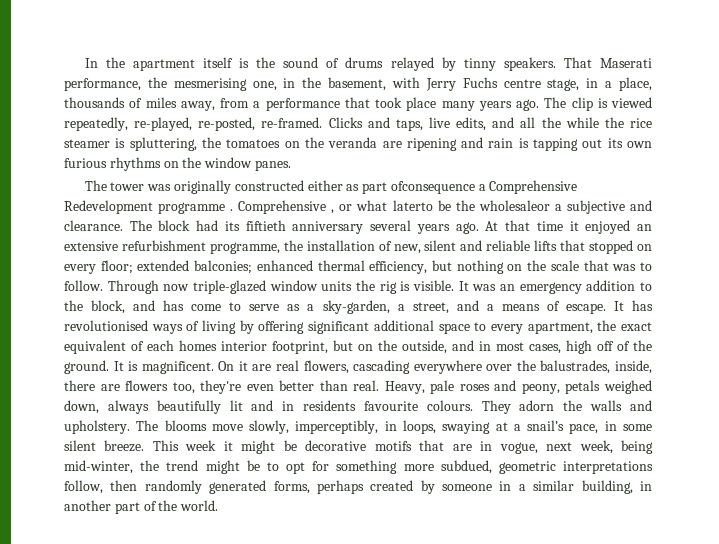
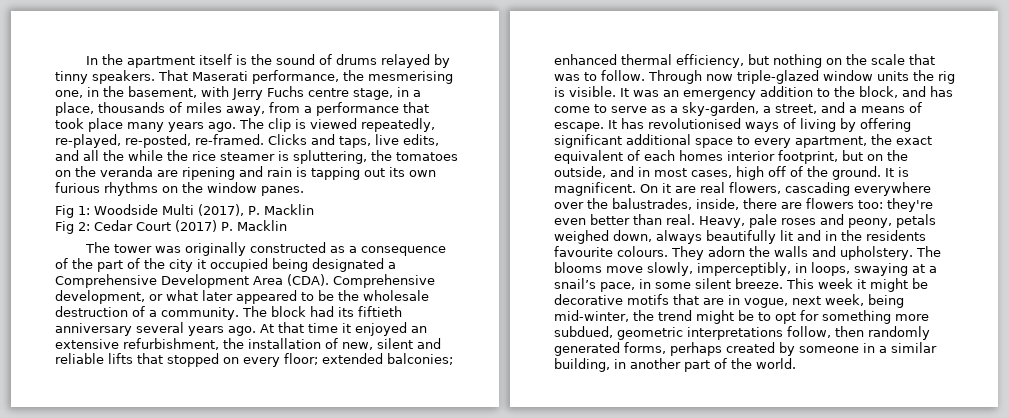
(291, 165) none -> [55,204,314,218] [55,220,287,234] // Fig 1: Woodside Multi (2017), P. Macklin // Fig 2: Cedar Court (2017) P. Macklin
[307,180,578,194] [64,200,653,214] [64,220,123,231] either as part ofconsequence a Comprehensive Redevelopment programme . Comprehensive , or what laterto be the wholesaleor a subjective and clearance. -> [330,246,447,256] [55,258,396,272] [55,274,435,288] [55,290,429,304] [55,306,239,320] as a consequence of the part of the city it occupied being designated a Comprehensive Development Area (CDA). Comprehensive development, or what later appeared to be the wholesale destruction of a community.
[121,240,280,254] refurbishment programme, -> [123,338,219,350] refurbishment,
[172,382,195,394] too, -> [858,200,883,209] too:
(295, 406) none -> [841,230,862,241] the

